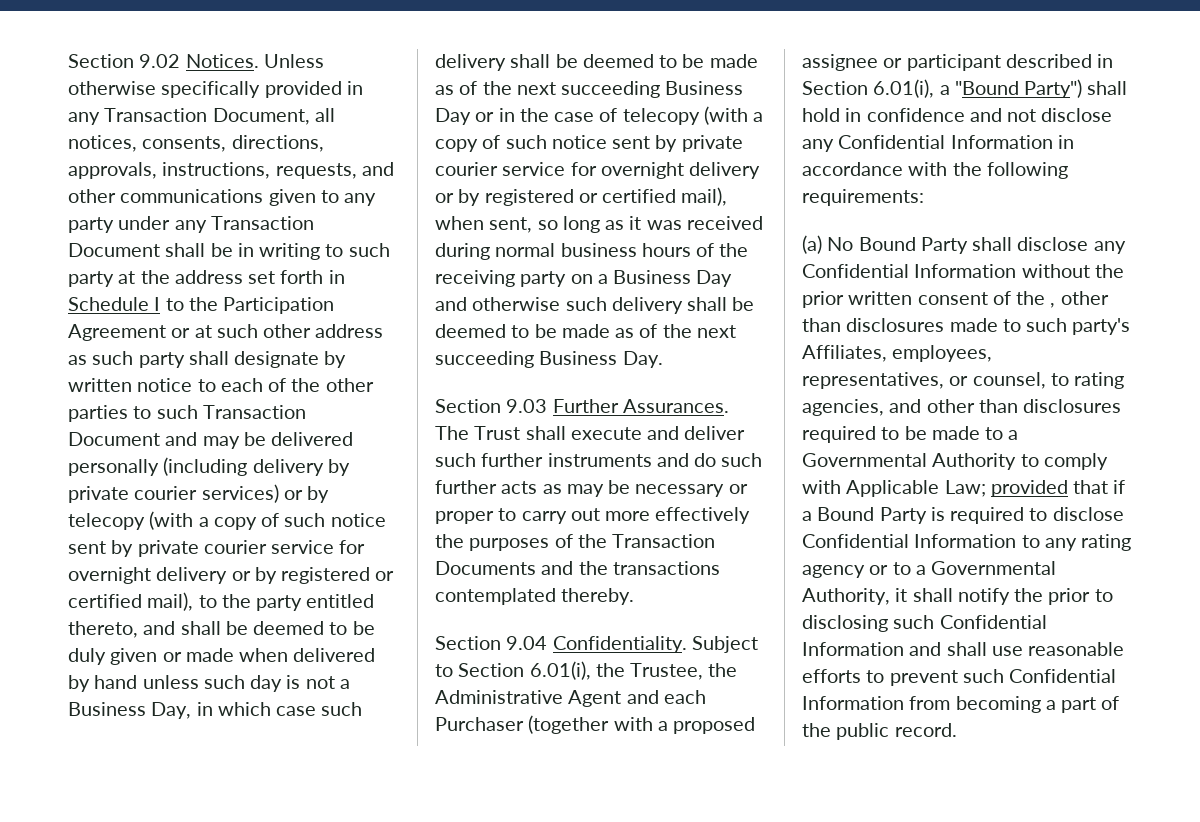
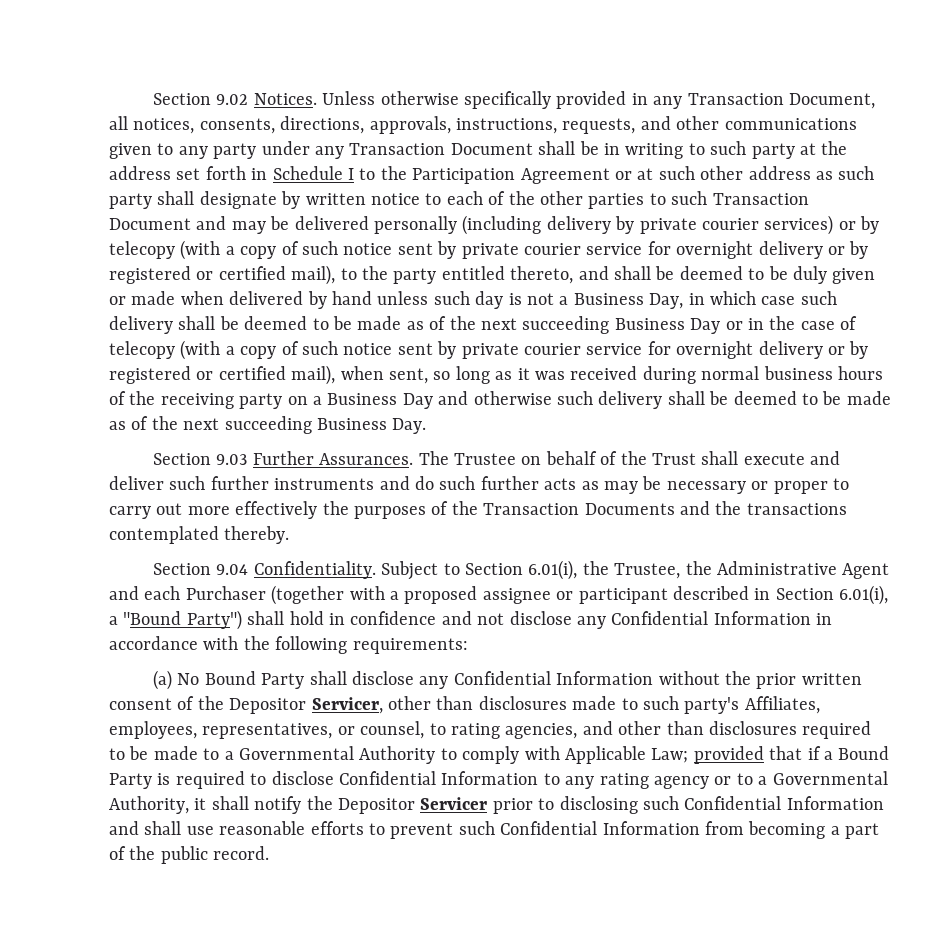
(469, 433) none -> [453,451,647,465] Trustee on behalf of the
[1050,303,1056,308] , -> [229,697,383,714] Depositor Servicer,
(1044, 595) none -> [338,797,488,814] Depositor Servicer

